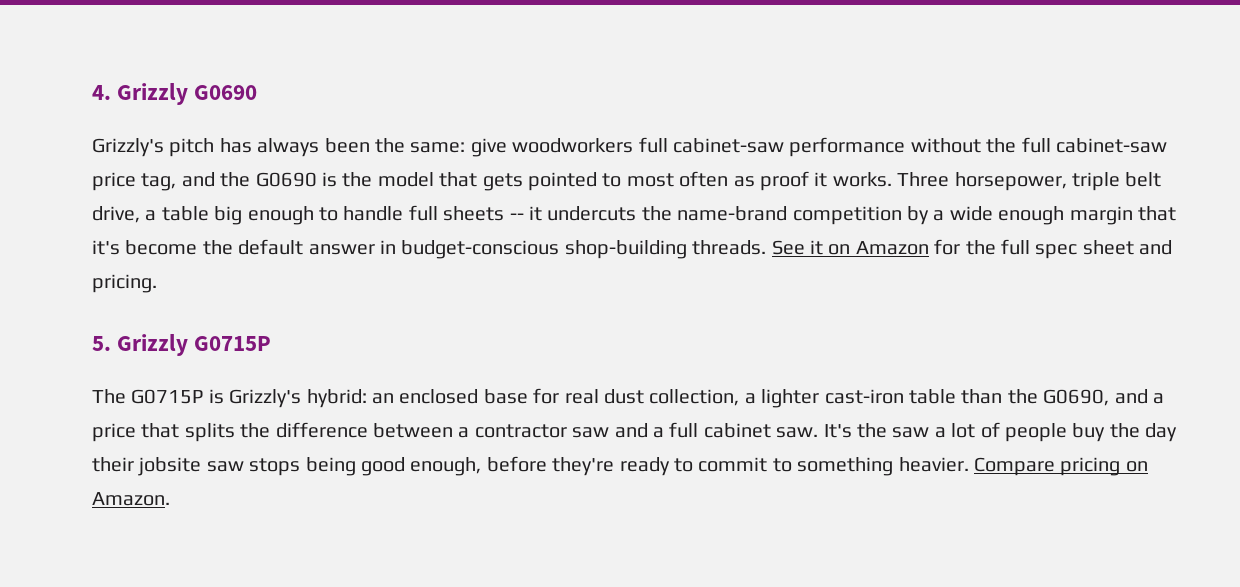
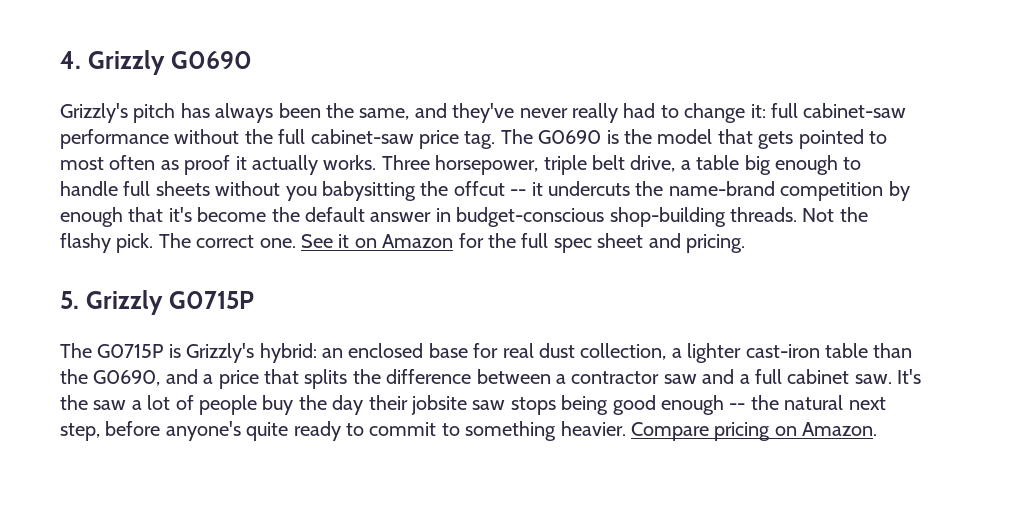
[410,138,634,157] same: give woodworkers -> [359,103,766,123] same, and they've never really had to change it:
[141,172,251,191] tag, and the -> [464,129,533,149] tag. The
(828, 179) none -> [252,155,318,175] actually
(505, 213) none -> [215,181,505,201] without you babysitting the offcut
[933,206,1133,225] a wide enough margin -> [60,207,123,227] enough
(767, 247) none -> [802,207,868,222] [60,233,296,253] Not the flashy pick. The correct one.
[410,456,615,476] enough, before they're -> [660,395,886,415] [60,421,289,441] enough -- the natural next step, before anyone's quite

